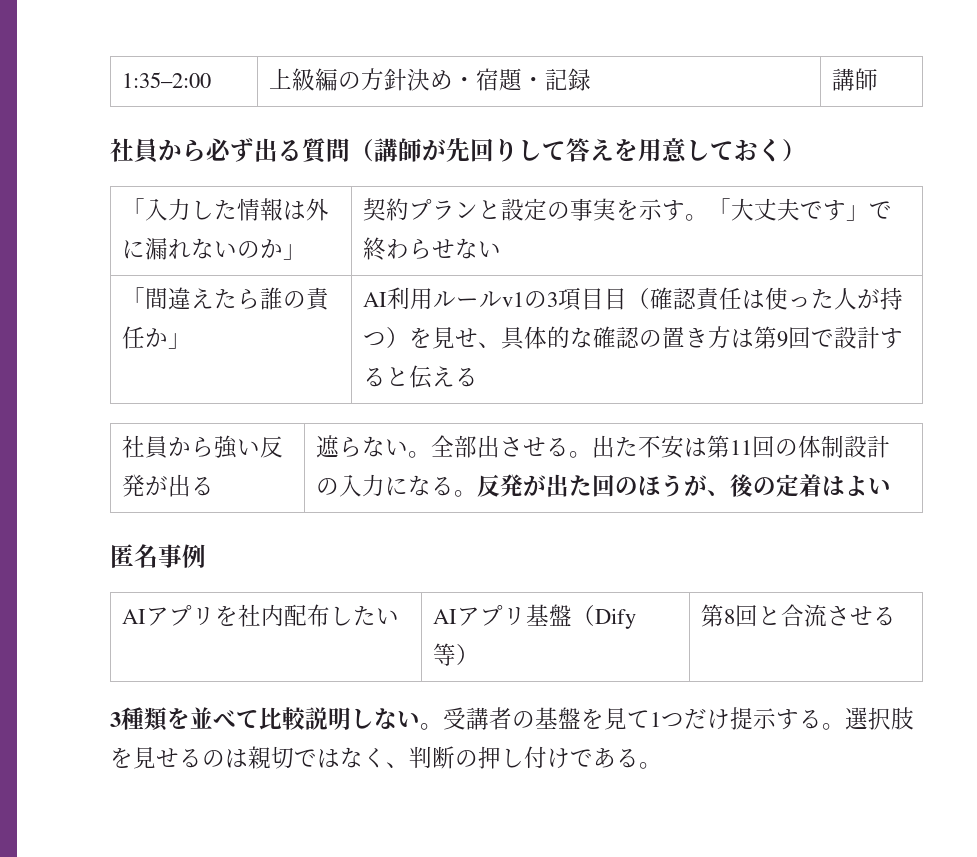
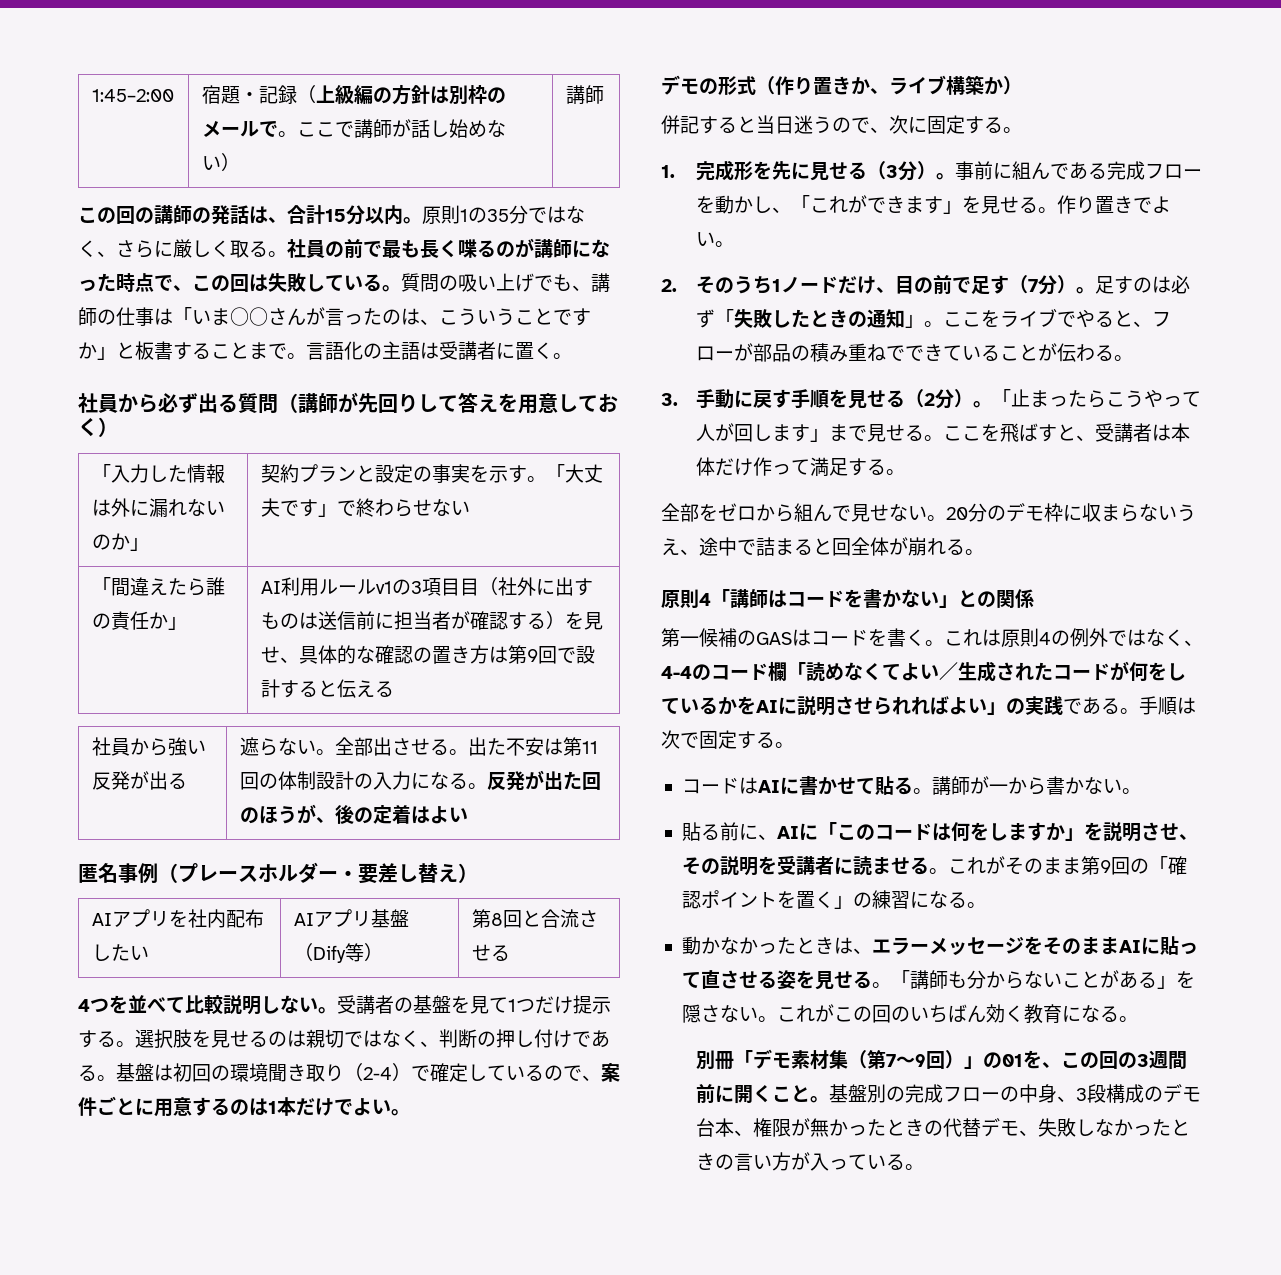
[121,72,211,88] [268,68,591,91] [831,68,878,91] 1:35–2:00 | 上級編の方針決め・宿題・記録 | 講師 -> [91,89,174,102] [201,84,506,105] [201,119,506,138] [201,153,240,172] [565,85,604,104] [78,204,585,225] [78,238,610,259] [78,273,610,292] [78,307,591,326] [78,341,572,360] 1:45–2:00 | 宿題・記録（上級編の方針は別枠のメールで。ここで講師が話し始めない） | 講師 // この回の講師の発話は、合計15分以内。原則1の35分ではなく、さらに厳しく取る。社員の前で最も長く喋るのが講師になった時点で、この回は失敗している。質問の吸い上げでも、講師の仕事は「いま○○さんが言ったのは、こういうことですか」と板書することまで。言語化の主語は受講者に置く。
[649,287,903,311] [362,332,386,346] 確認責任は使った人が持つ -> [497,577,593,596] [260,611,546,630] 社外に出すものは送信前に担当者が確認する
(206, 556) none -> [158,862,478,884] （プレースホルダー・要差し替え）
[110,707,168,731] 3種類 -> [78,998,109,1012] 4つ
(662, 765) none -> [116,1063,620,1082] [78,1096,410,1117] [661,75,1022,96] [661,115,1022,134] [661,160,1203,181] [696,195,1172,214] [696,232,735,247] [661,275,1191,295] [696,308,1172,328] [696,343,1134,362] [661,389,1202,409] [696,423,1191,442] [696,457,906,477] [661,503,1196,522] [661,537,984,556] [661,588,1034,609] [661,628,1203,647] [661,661,1186,682] [661,696,1196,716] [661,730,794,749] [681,775,1141,795] [681,822,1198,842] [681,855,1187,876] [681,890,986,909] [681,936,1198,955] [681,970,1195,990] [681,1004,1138,1024] [696,1049,1188,1070] [696,1084,1202,1104] [696,1118,1191,1137] [696,1152,925,1171] 基盤は初回の環境聞き取り（2-4）で確定しているので、案件ごとに用意するのは1本だけでよい。 // デモの形式（作り置きか、ライブ構築か） // 併記すると当日迷うので、次に固定する。 // 1.完成形を先に見せる（3分）。事前に組んである完成フローを動かし、「これができます」を見せる。作り置きでよい。 // 2.そのうち1ノードだけ、目の前で足す（7分）。足すのは必ず「失敗したときの通知」。ここをライブでやると、フローが部品の積み重ねでできていることが伝わる。 // 3.手動に戻す手順を見せる（2分）。「止まったらこうやって人が回します」まで見せる。ここを飛ばすと、受講者は本体だけ作って満足する。 // 全部をゼロから組んで見せない。20分のデモ枠に収まらないうえ、途中で詰まると回全体が崩れる。 // 原則4「講師はコードを書かない」との関係 // 第一候補のGASはコードを書く。これは原則4の例外ではなく、4-4のコード欄「読めなくてよい／生成されたコードが何をしているかをAIに説明させられればよい」の実践である。手順は次で固定する。 // コードはAIに書かせて貼る。講師が一から書かない。 // 貼る前に、AIに「このコードは何をしますか」を説明させ、その説明を受講者に読ませる。これがそのまま第9回の「確認ポイントを置く」の練習になる。 // 動かなかったときは、エラーメッセージをそのままAIに貼って直させる姿を見せる。「講師も分からないことがある」を隠さない。これがこの回のいちばん効く教育になる。 // 別冊「デモ素材集（第7〜9回）」の01を、この回の3週間前に開くこと。基盤別の完成フローの中身、3段構成のデモ台本、権限が無かったときの代替デモ、失敗しなかったときの言い方が入っている。

